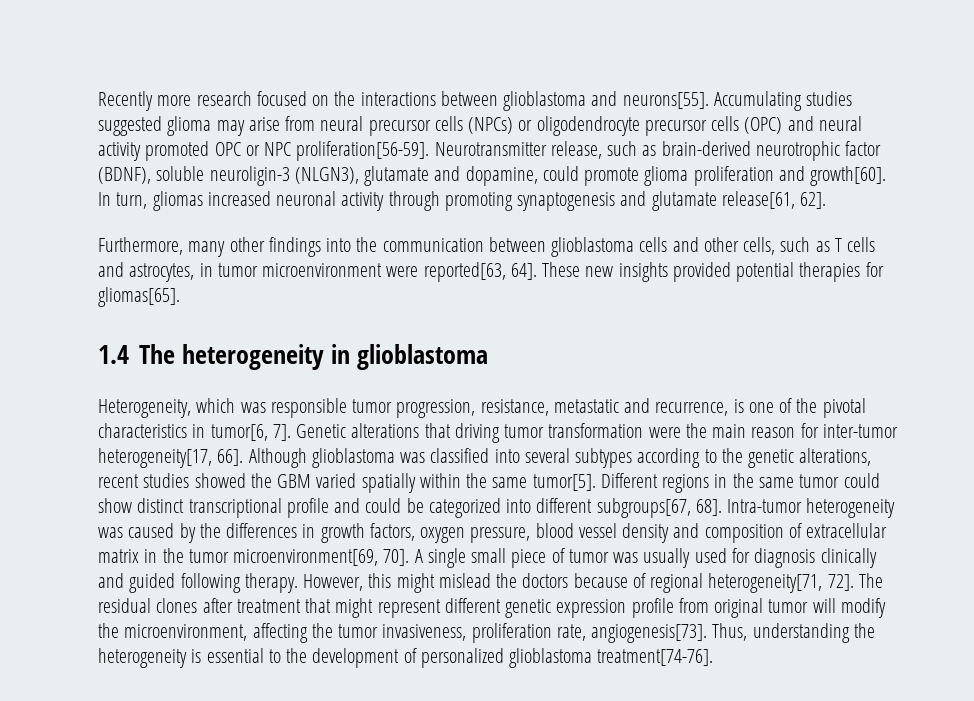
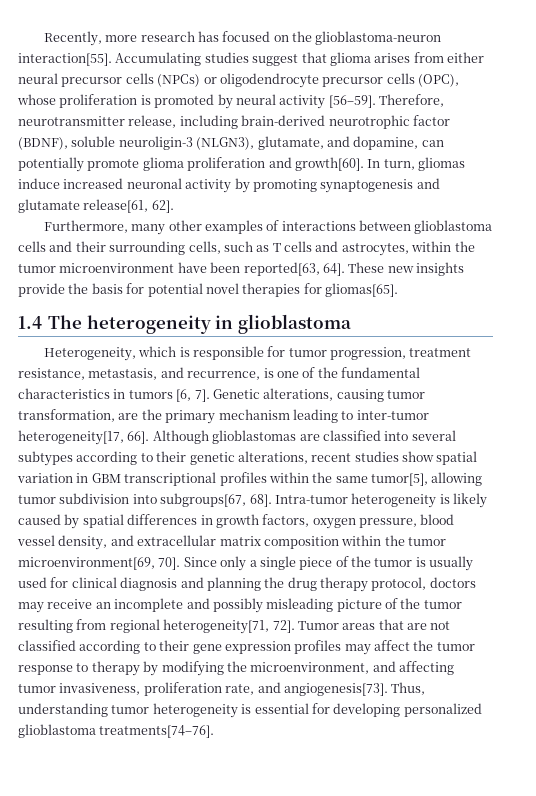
[98,91,153,111] Recently -> [43,31,102,46] Recently,
(252, 98) none -> [197,31,219,42] has
[360,91,853,111] [98,116,316,136] interactions between glioblastoma and neurons[55]. Accumulating studies suggested glioma may arise from -> [315,31,442,45] [18,52,484,66] glioblastoma-neuron interaction[55]. Accumulating studies suggest that glioma arises from either
[744,116,862,134] [98,141,657,161] (OPC) and neural activity promoted OPC or NPC proliferation[56-59]. Neurotransmitter release, such as -> [418,74,459,87] [17,94,444,109] [18,115,238,129] (OPC), whose proliferation is promoted by neural activity [56–59]. Therefore, neurotransmitter release, including
[364,166,430,186] glutamate -> [257,136,324,150] glutamate,
[542,166,579,181] could -> [421,140,444,147] [18,157,84,172] can potentially
(203, 201) none -> [18,178,60,189] induce
[388,191,440,211] through -> [234,178,250,193] by
[268,237,484,257] findings into the communication -> [204,220,356,234] examples of interactions
[703,237,739,252] other -> [75,241,186,255] their surrounding
[199,263,419,277] in tumor microenvironment were -> [411,241,475,252] [18,262,241,273] within the tumor microenvironment have been
[672,262,795,282] provided potential -> [18,283,239,297] provide the basis for potential novel
[240,398,619,418] was responsible tumor progression, resistance, metastatic -> [179,346,472,360] [18,368,158,380] is responsible for tumor progression, treatment resistance, metastasis,
[822,398,866,418] pivotal -> [341,367,420,378] fundamental
[210,423,819,443] tumor[6, 7]. Genetic alterations that driving tumor transformation were the main reason for -> [128,388,425,402] [18,409,354,424] tumors [6, 7]. Genetic alterations, causing tumor transformation, are the primary mechanism leading to
[311,448,426,468] glioblastoma was -> [212,430,320,444] glioblastomas are
[721,448,743,463] the -> [156,451,187,462] their
[194,473,880,493] [98,498,593,518] showed the GBM varied spatially within the same tumor[5]. Different regions in the same tumor could show distinct transcriptional profile and could be categorized into different -> [402,451,478,465] [17,472,483,486] [18,493,157,504] show spatial variation in GBM transcriptional profiles within the same tumor[5], allowing tumor subdivision into
[98,527,123,538] was -> [439,493,487,508] is likely
[199,523,221,538] the -> [82,514,124,528] spatial
[622,523,888,543] [98,548,877,568] [98,573,883,593] [98,598,886,618] [98,623,333,643] density and composition of extracellular matrix in the tumor microenvironment[69, 70]. A single small piece of tumor was usually used for diagnosis clinically and guided following therapy. However, this might mislead the doctors because of regional heterogeneity[71, 72]. The residual clones after treatment that might represent different genetic expression profile from original tumor will modify the microenvironment, affecting the -> [58,535,446,550] [18,556,474,571] [18,577,476,592] [18,598,462,613] [18,619,451,634] [18,640,475,655] [18,661,454,676] density, and extracellular matrix composition within the tumor microenvironment[69, 70]. Since only a single piece of the tumor is usually used for clinical diagnosis and planning the drug therapy protocol, doctors may receive an incomplete and possibly misleading picture of the tumor resulting from regional heterogeneity[71, 72]. Tumor areas that are not classified according to their gene expression profiles may affect the tumor response to therapy by modifying the microenvironment, and affecting
(586, 632) none -> [257,682,281,693] and
[853,623,875,638] the -> [111,705,150,714] tumor
[268,648,417,668] to the development of -> [311,703,401,717] for developing
[597,649,714,666] treatment[74-76]. -> [99,725,215,738] treatments[74–76].

